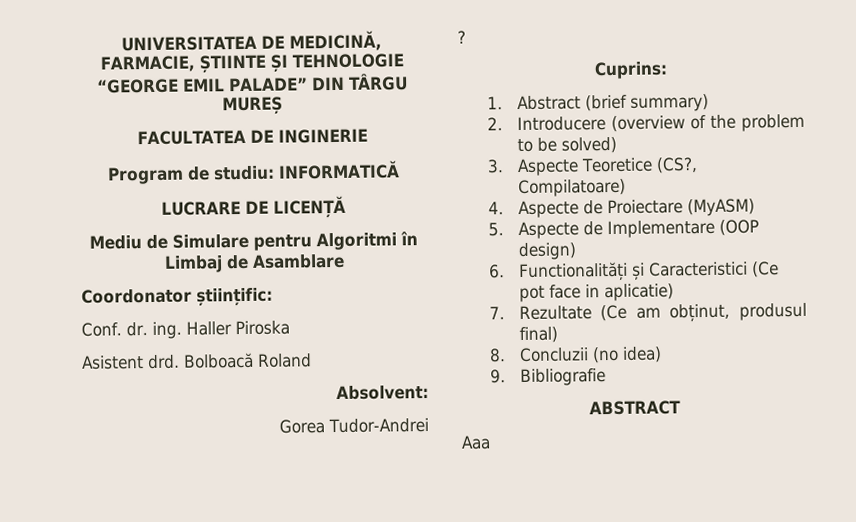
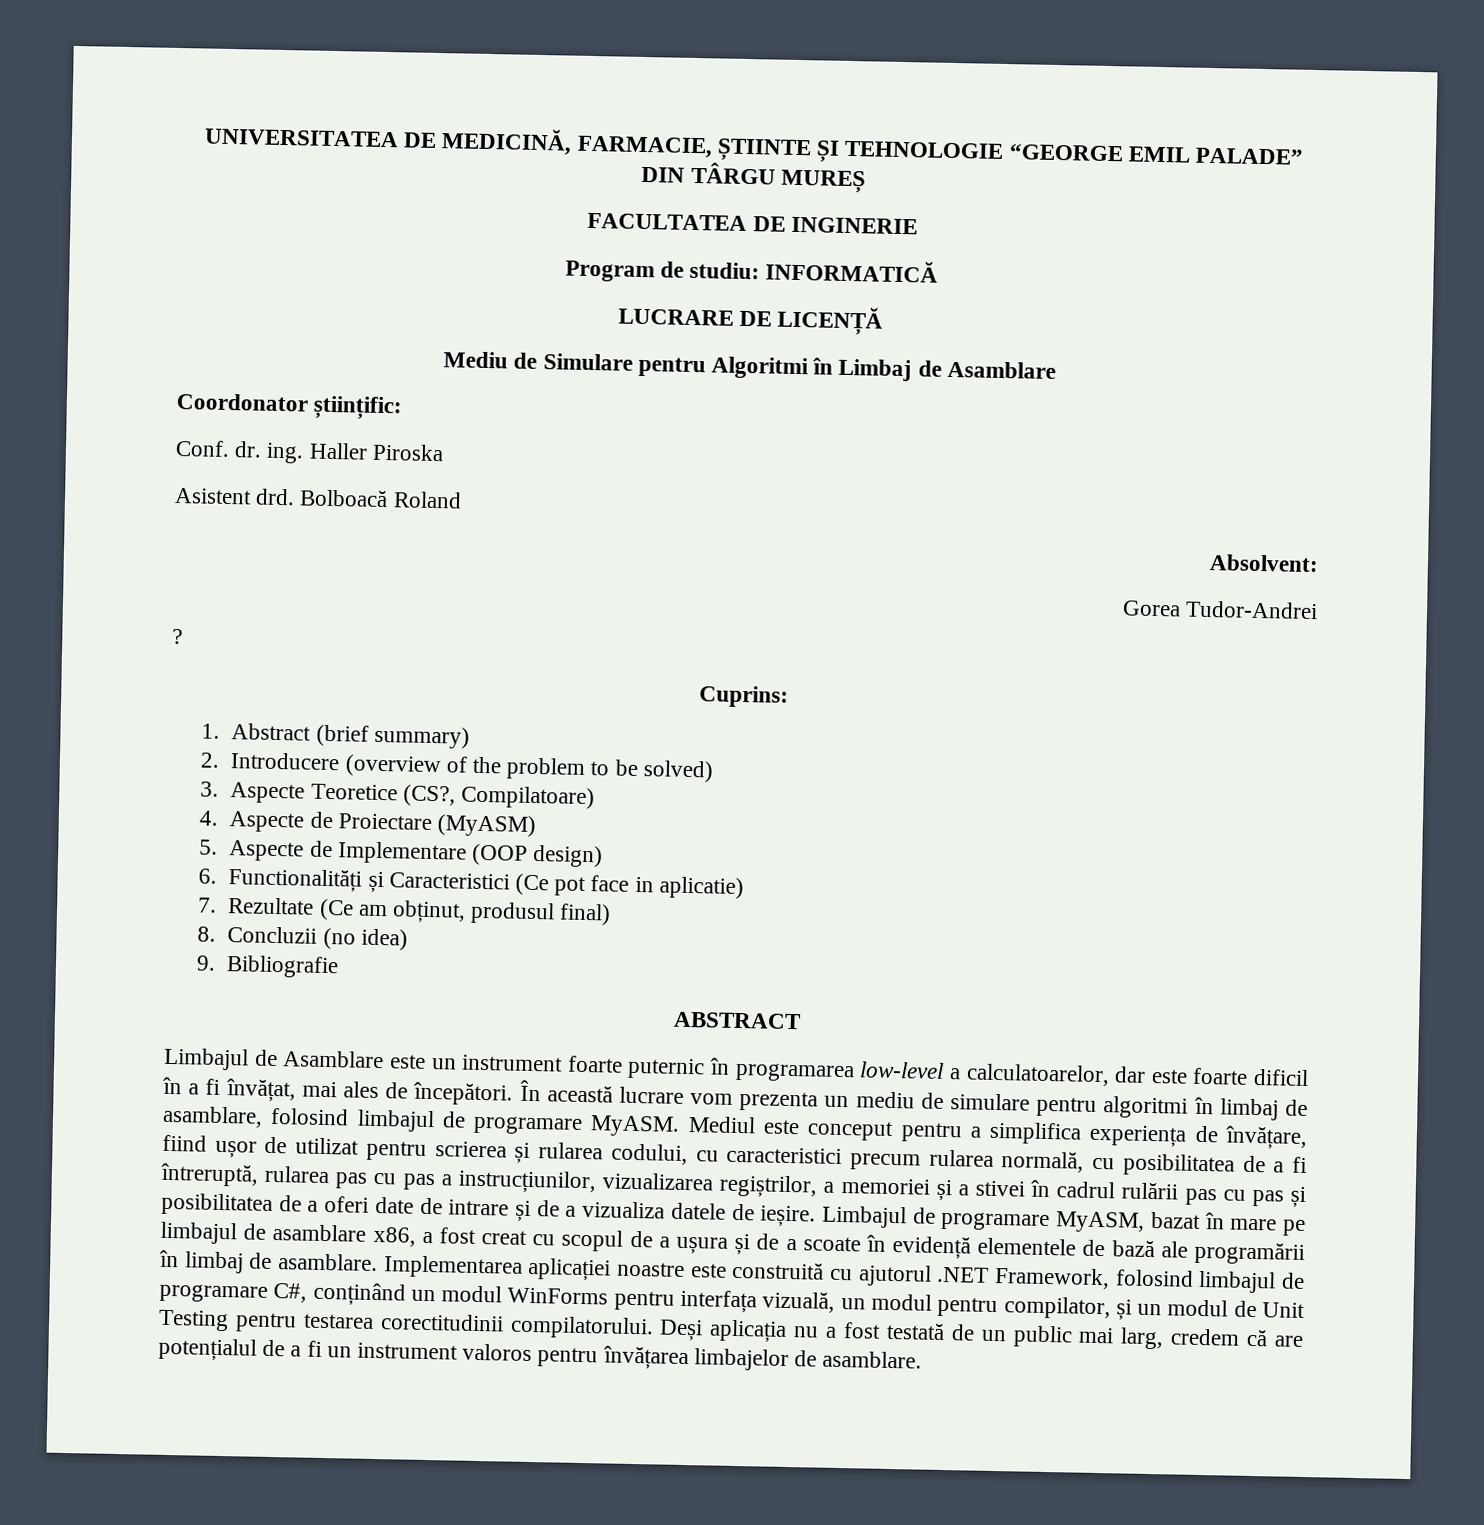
[461,435,491,450] Aaa -> [163,1047,1309,1087] [162,1076,1308,1121] [162,1105,1309,1151] [162,1134,1307,1177] [160,1162,1306,1208] [161,1192,1306,1236] [160,1221,1305,1265] [159,1249,1305,1294] [159,1281,1305,1321] [158,1309,1304,1350] [158,1337,923,1372] Limbajul de Asamblare este un instrument foarte puternic în programarea low-level a calculatoarelor, dar este foarte dificil în a fi învățat, mai ales de începători. În această lucrare vom prezenta un mediu de simulare pentru algoritmi în limbaj de asamblare, folosind limbajul de programare MyASM. Mediul este conceput pentru a simplifica experiența de învățare, fiind ușor de utilizat pentru scrierea și rularea codului, cu caracteristici precum rularea normală, cu posibilitatea de a fi întreruptă, rularea pas cu pas a instrucțiunilor, vizualizarea regiștrilor, a memoriei și a stivei în cadrul rulării pas cu pas și posibilitatea de a oferi date de intrare și de a vizualiza datele de ieșire. Limbajul de programare MyASM, bazat în mare pe limbajul de asamblare x86, a fost creat cu scopul de a ușura și de a scoate în evidență elementele de bază ale programării în limbaj de asamblare. Implementarea aplicației noastre este construită cu ajutorul .NET Framework, folosind limbajul de programare C#, conținând un modul WinForms pentru interfața vizuală, un modul pentru compilator, și un modul de Unit Testing pentru testarea corectitudinii compilatorului. Deși aplicația nu a fost testată de un public mai larg, credem că are potențialul de a fi un instrument valoros pentru învățarea limbajelor de asamblare.

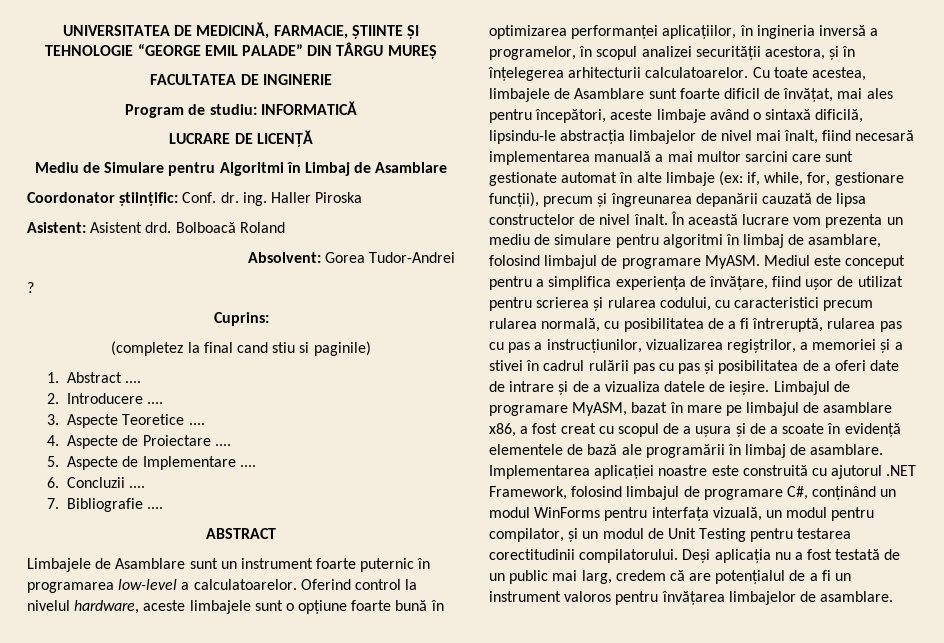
(404, 408) // -> (179, 199) none
(444, 452) none -> [27,222,86,233] Asistent:
(1319, 563) // -> (321, 257) none
(789, 696) none -> [111,341,371,356] // (completez la final cand stiu si paginile)
[315,724,470,749] (brief summary) -> [125,381,142,383] ....
[344,754,714,783] (overview of the problem to be solved) -> [147,402,164,404] ....
[402,784,596,810] (CS?, Compilatoare) -> [188,423,205,425] ....
[437,814,537,838] (MyASM) -> [214,444,231,446] ....
[471,843,604,868] [197,868,744,900] [196,897,612,926] [196,926,408,951] [195,955,216,971] (OOP design) // 6. Functionalități și Caracteristici (Ce pot face in aplicatie) // 7. Rezultate (Ce am obținut, produsul final) // 8. Concluzii (no idea) // 9. -> [239,465,256,467] [47,477,146,488] [47,498,60,509] .... // 6. Concluzii .... // 7.
(340, 967) none -> [147,507,164,509] ....
[163,1047,426,1071] Limbajul de Asamblare este -> [27,558,218,572] Limbajele de Asamblare sunt
[965,1063,1309,1087] [162,1076,514,1106] calculatoarelor, dar este foarte dificil în a fi învățat, mai ales de începători. -> [193,579,418,590] [27,600,444,614] [489,25,879,39] [489,46,856,60] [488,67,866,81] [489,88,893,102] [489,109,864,123] [489,130,915,144] [489,151,854,165] [489,171,904,186] [489,192,867,207] [489,214,668,225] calculatoarelor. Oferind control la nivelul hardware, aceste limbajele sunt o opțiune foarte bună în optimizarea performanței aplicațiilor, în ingineria inversă a programelor, în scopul analizei securității acestora, și în înțelegerea arhitecturii calculatoarelor. Cu toate acestea, limbajele de Asamblare sunt foarte dificil de învățat, mai ales pentru începători, aceste limbaje având o sintaxă dificilă, lipsindu-le abstracția limbajelor de nivel mai înalt, fiind necesară implementarea manuală a mai multor sarcini care sunt gestionate automat în alte limbaje (ex: if, while, for, gestionare funcții), precum și îngreunarea depanării cauzată de lipsa constructelor de nivel înalt.

